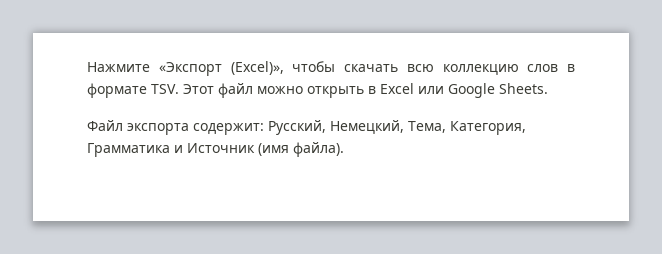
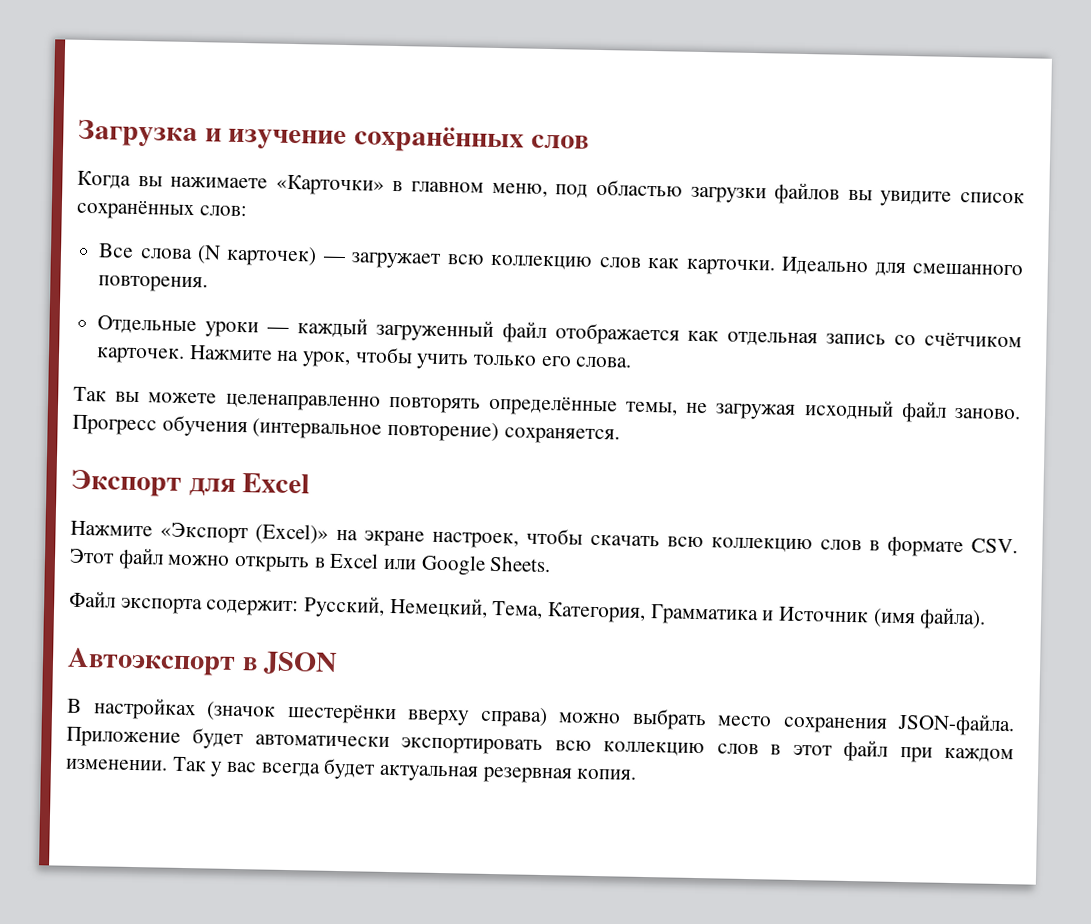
[87,61,284,76] Нажмите «Экспорт (Excel)», -> [78,119,589,154] [77,170,1026,207] [76,198,247,221] [98,243,1023,277] [98,275,209,293] [97,315,1022,348] [96,345,633,370] [73,386,1021,423] [72,414,620,445] [71,469,311,497] [70,520,519,549] Загрузка и изучение сохранённых слов // Когда вы нажимаете «Карточки» в главном меню, под областью загрузки файлов вы увидите список сохранённых слов: // Все слова (N карточек) — загружает всю коллекцию слов как карточки. Идеально для смешанного повторения. // Отдельные уроки — каждый загруженный файл отображается как отдельная запись со счётчиком карточек. Нажмите на урок, чтобы учить только его слова. // Так вы можете целенаправленно повторять определённые темы, не загружая исходный файл заново. Прогресс обучения (интервальное повторение) сохраняется. // Экспорт для Excel // Нажмите «Экспорт (Excel)» на экране настроек,
[151,84,179,94] TSV. -> [971,538,1018,554] CSV.
(344, 149) none -> [67,647,339,676] [67,697,1015,737] [66,726,1015,763] [65,756,638,784] // Автоэкспорт в JSON // В настройках (значок шестерёнки вверху справа) можно выбрать место сохранения JSON-файла. Приложение будет автоматически экспортировать всю коллекцию слов в этот файл при каждом изменении. Так у вас всегда будет актуальная резервная копия.

